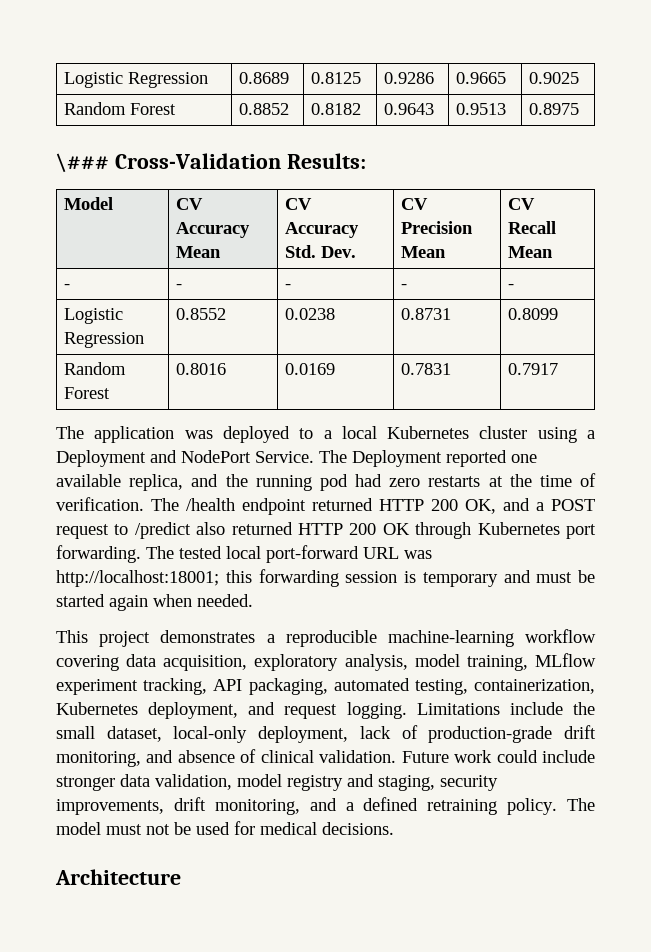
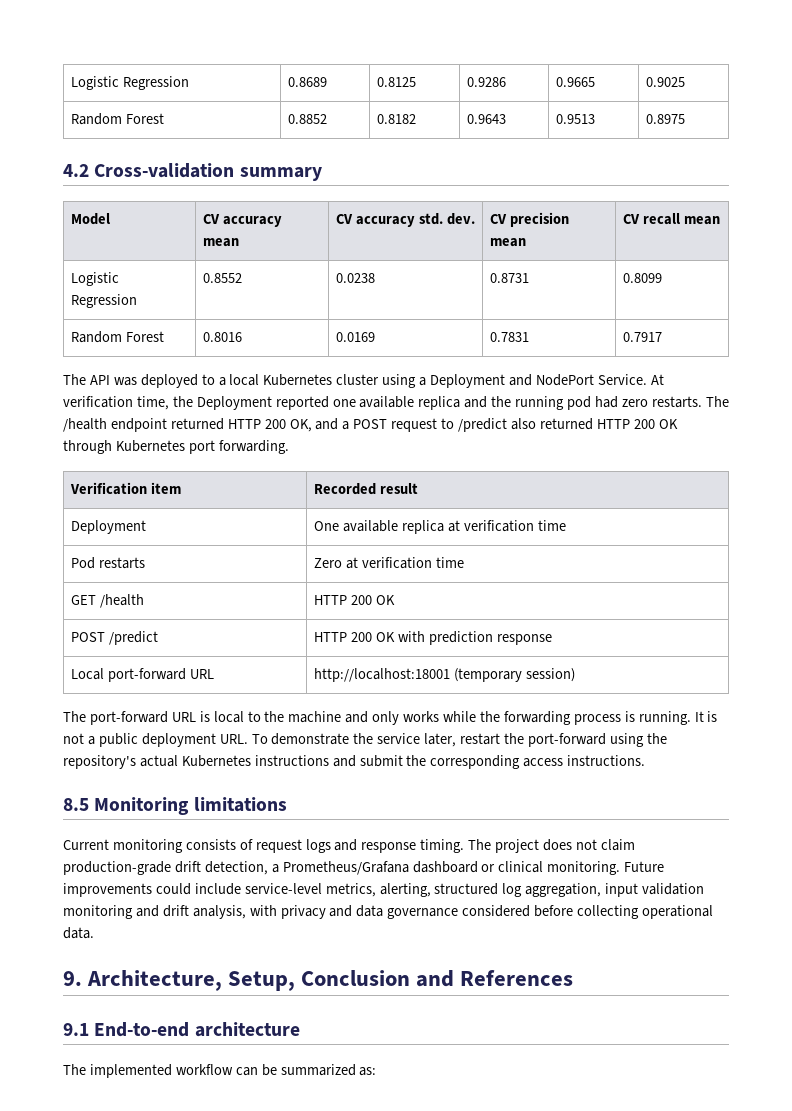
[56,153,366,173] \### Cross-Validation Results: -> [63,163,322,181] 4.2 Cross-validation summary
[176,222,251,238] [176,246,222,258] [285,198,313,210] [285,222,360,238] [285,245,357,258] [401,198,429,210] [401,221,474,234] [401,246,447,258] [508,198,536,210] [508,221,557,234] [508,246,554,258] [64,284,71,289] [176,284,183,289] [285,284,292,289] [401,284,408,289] [508,284,515,289] Accuracy Mean | CV Accuracy Std. Dev. | CV Precision Mean | CV Recall Mean // - | - | - | - | - -> [222,216,282,227] [203,238,240,247] [336,213,475,227] [490,212,569,227] [490,238,527,247] [623,213,720,225] accuracy mean | CV accuracy std. dev. | CV precision mean | CV recall mean
[94,426,175,443] application -> [89,375,110,385] API
[319,450,347,463] The -> [650,374,664,385] [63,396,193,410] At verification time, the
[129,474,184,491] replica, -> [418,396,461,410] replica
[428,473,597,487] [56,497,144,511] restarts at the time of verification. -> [651,396,702,408] restarts.
[146,545,432,563] [56,569,595,587] [56,594,253,611] [56,629,596,647] [56,653,597,671] [56,678,595,695] [56,702,596,719] [56,725,596,743] [56,749,596,767] [56,774,498,791] [56,797,595,815] [56,821,394,835] [55,869,181,885] The tested local port-forward URL was http://localhost:18001; this forwarding session is temporary and must be started again when needed. // This project demonstrates a reproducible machine-learning workflow covering data acquisition, exploratory analysis, model training, MLflow experiment tracking, API packaging, automated testing, containerization, Kubernetes deployment, and request logging. Limitations include the small dataset, local-only deployment, lack of production-grade drift monitoring, and absence of clinical validation. Future work could include stronger data validation, model registry and staging, security improvements, drift monitoring, and a defined retraining policy. The model must not be used for medical decisions. // Architecture -> [70,482,181,495] [314,483,418,495] [71,520,147,534] [314,520,566,534] [71,557,145,569] [314,557,464,569] [71,594,144,608] [314,595,395,605] [71,631,158,645] [314,631,552,645] [71,668,214,682] [314,668,575,682] [63,711,718,725] [63,733,667,747] [63,755,646,769] [63,797,287,815] [63,839,635,853] [63,861,665,875] [63,883,705,897] [63,905,713,919] [63,927,94,939] [63,970,574,991] [63,1022,300,1037] [63,1064,377,1078] // Verification item | Recorded result // Deployment | One available replica at verification time // Pod restarts | Zero at verification time // GET /health | HTTP 200 OK // POST /predict | HTTP 200 OK with prediction response // Local port-forward URL | http://localhost:18001 (temporary session) // The port-forward URL is local to the machine and only works while the forwarding process is running. It is not a public deployment URL. To demonstrate the service later, restart the port-forward using the repository's actual Kubernetes instructions and submit the corresponding access instructions. // 8.5 Monitoring limitations // Current monitoring consists of request logs and response timing. The project does not claim production-grade drift detection, a Prometheus/Grafana dashboard or clinical monitoring. Future improvements could include service-level metrics, alerting, structured log aggregation, input validation monitoring and drift analysis, with privacy and data governance considered before collecting operational data. // 9. Architecture, Setup, Conclusion and References // 9.1 End-to-end architecture // The implemented workflow can be summarized as:

